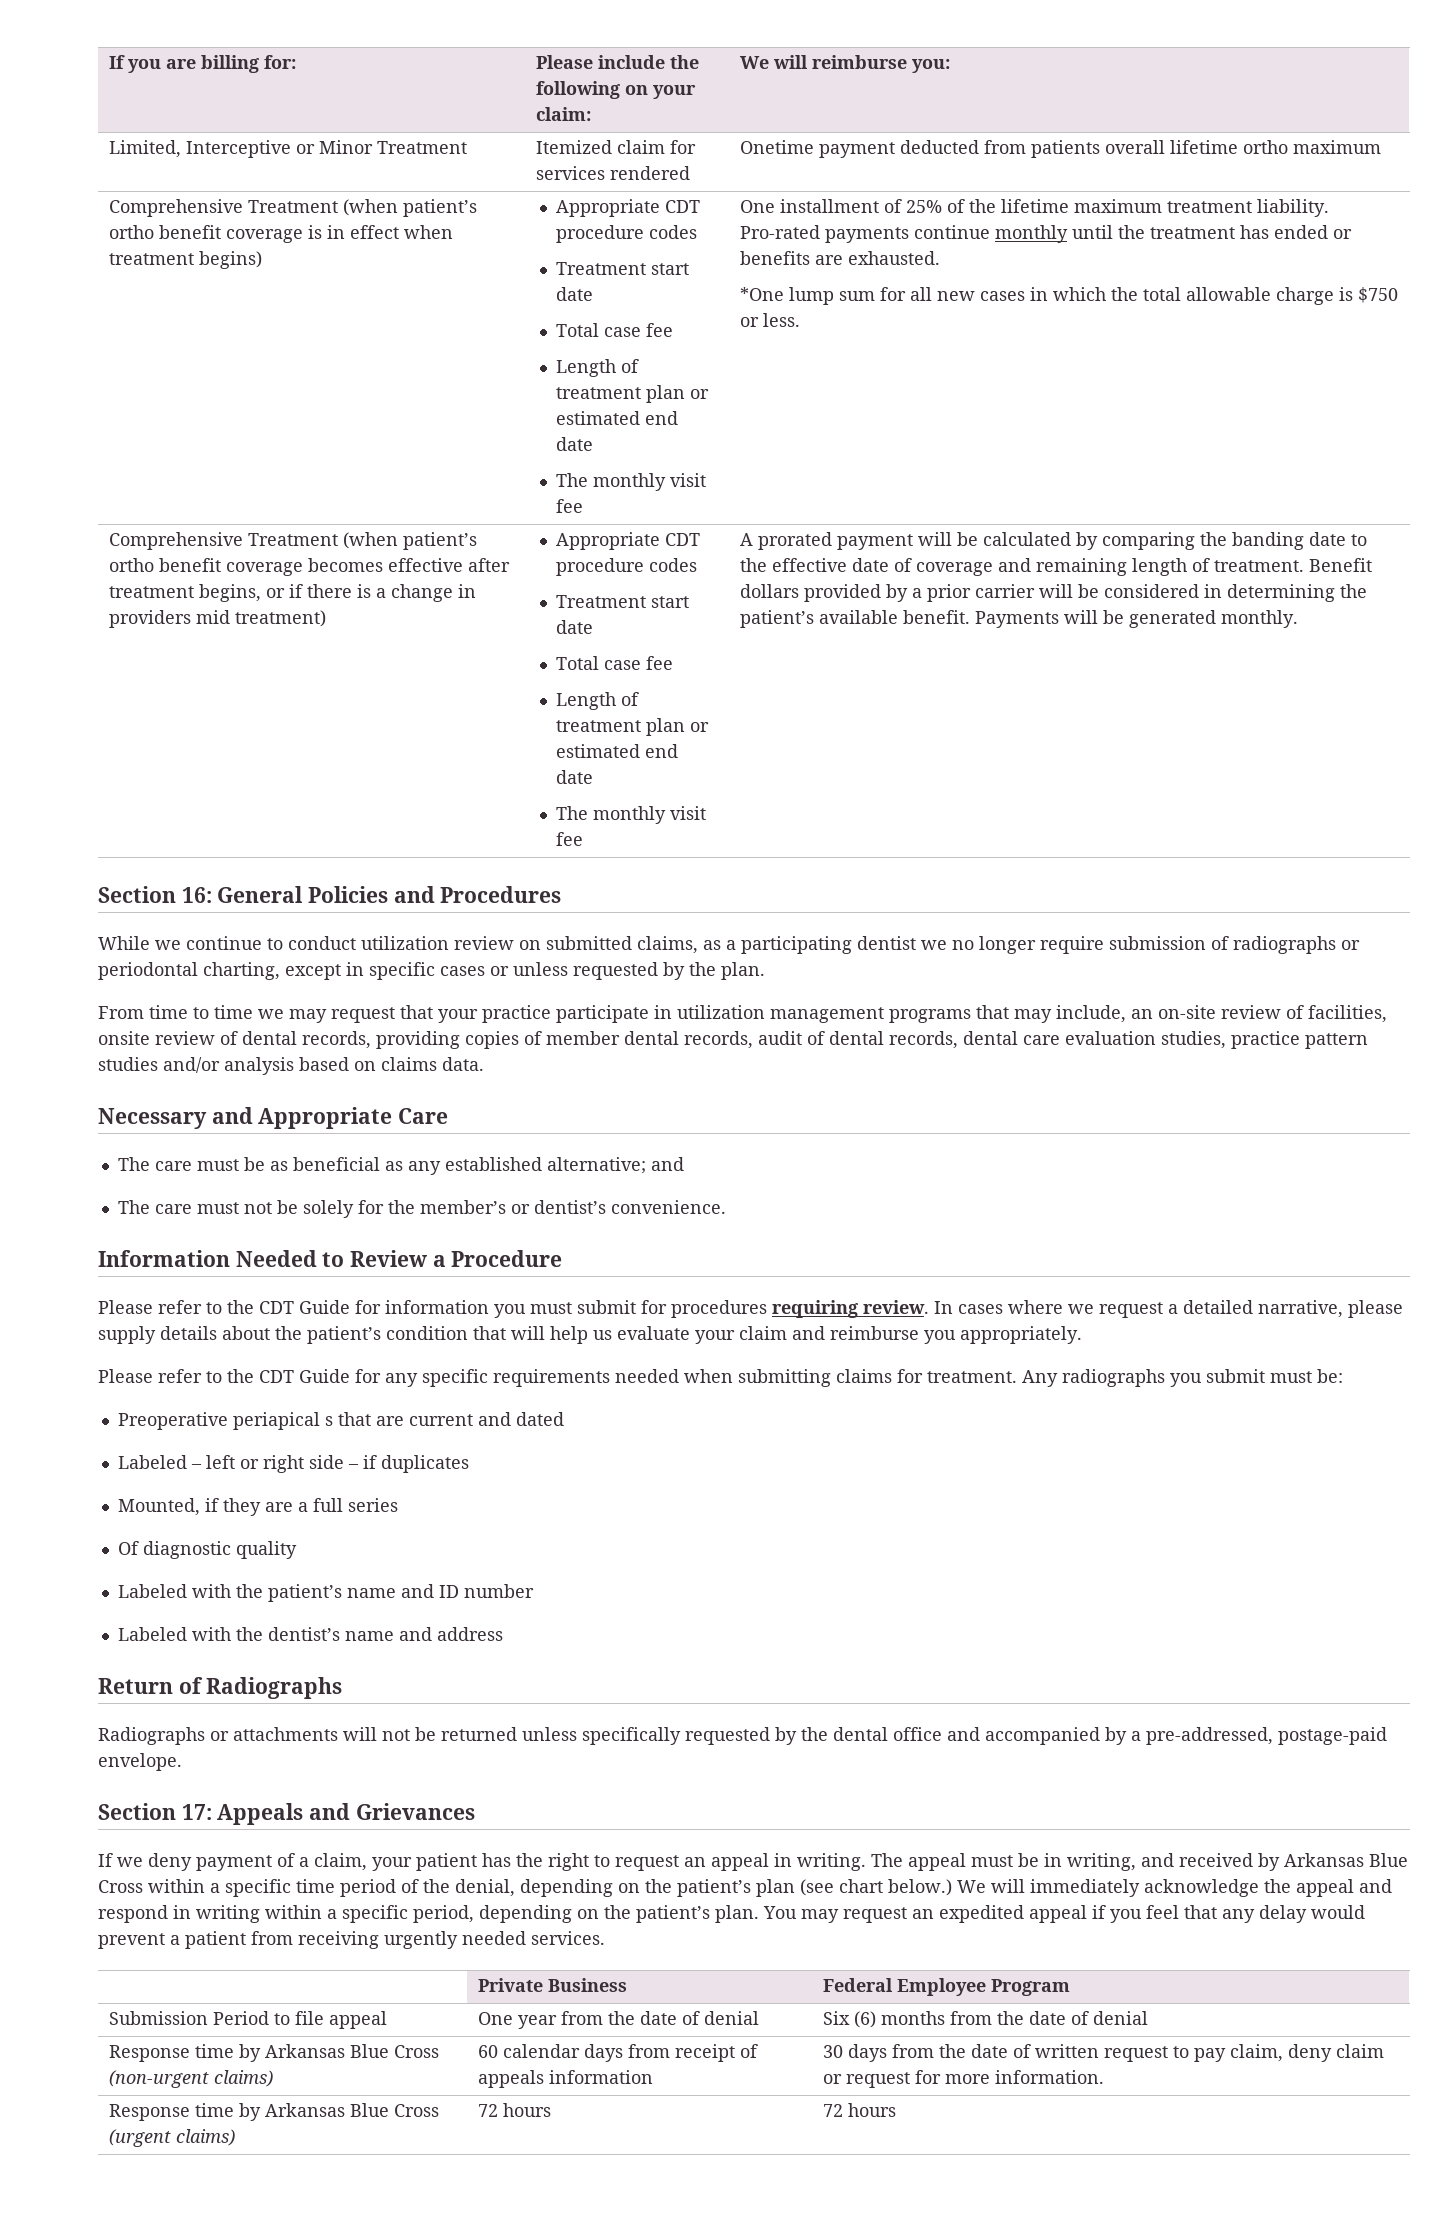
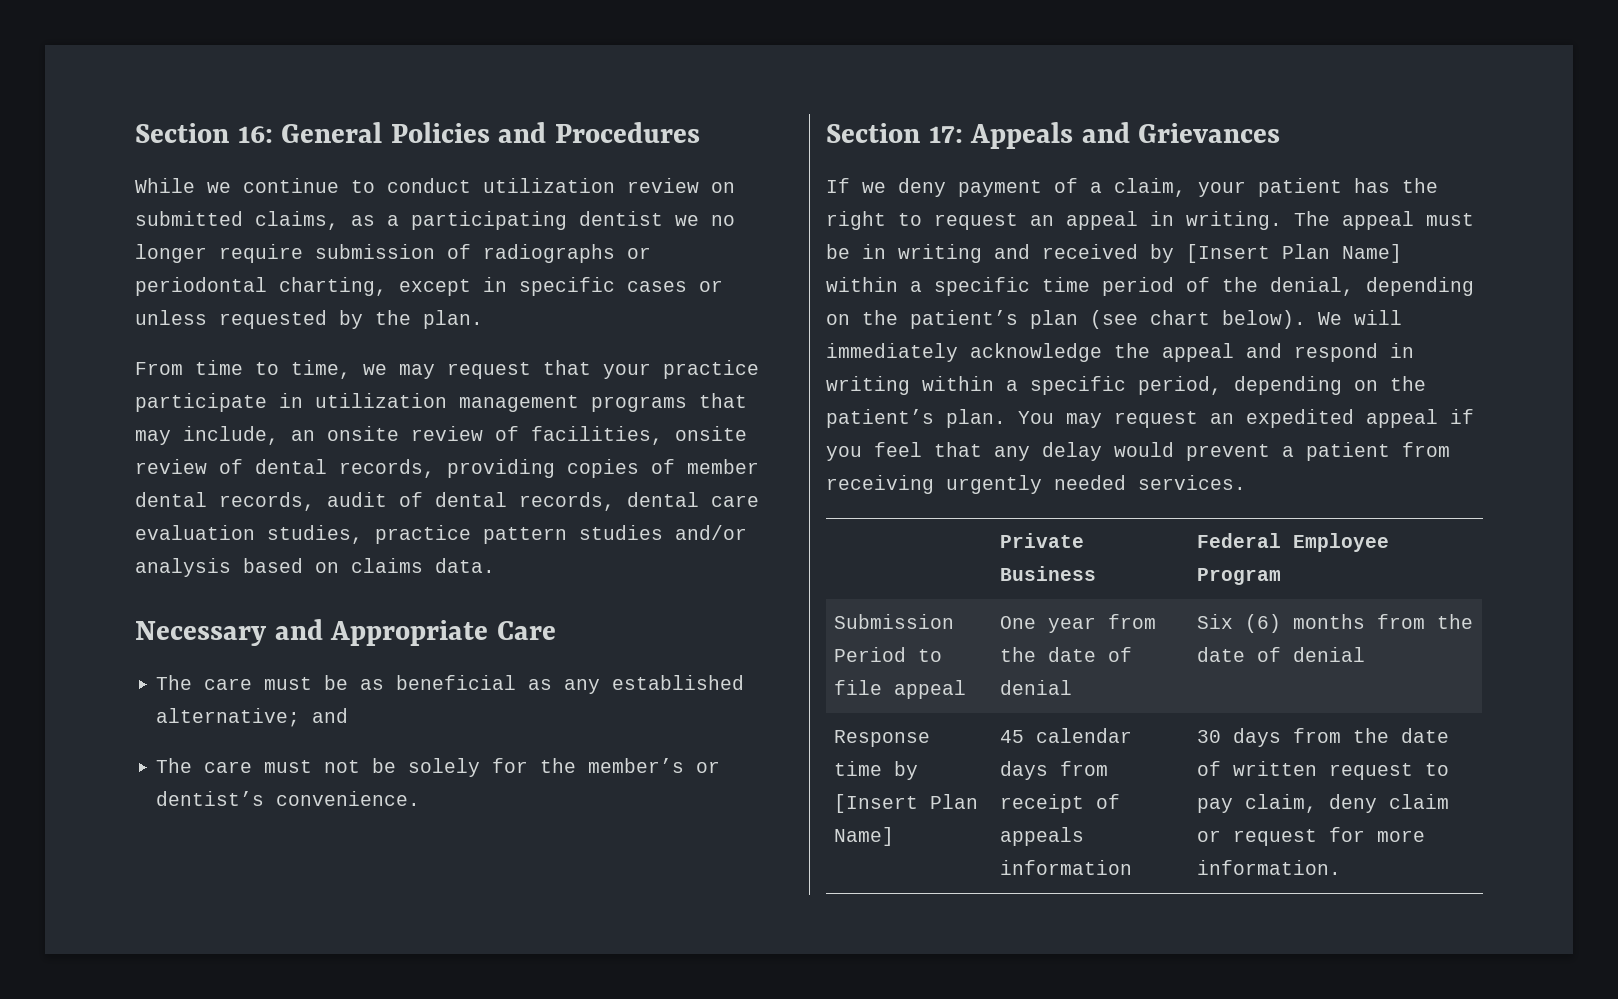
[109,55,297,73] [536,55,700,69] [536,81,697,99] [536,107,592,121] [740,55,951,73] [109,140,468,158] [536,140,697,154] [536,166,691,180] [740,140,1382,158] [109,199,478,217] [109,225,454,243] [109,251,263,269] [556,199,701,217] [556,225,698,243] [556,262,690,275] [556,287,594,301] [556,323,674,337] [556,359,640,377] [556,385,710,403] [556,411,679,425] [556,437,594,451] [556,473,707,491] [556,499,584,513] [740,199,1330,217] [740,225,1353,243] [740,251,941,265] [740,287,1399,305] [740,313,801,327] [109,532,478,550] [109,558,511,576] [109,584,477,602] [109,610,327,628] [556,532,701,550] [556,558,698,576] [556,595,690,608] [556,620,594,634] [556,656,674,670] [556,692,640,710] [556,718,710,736] [556,744,679,758] [556,770,594,784] [556,806,707,824] [556,832,584,846] [740,532,1368,550] [740,558,1373,576] [740,584,1368,602] [740,610,1299,628] If you are billing for: | Please include the following on your claim: | We will reimburse you: // Limited, Interceptive or Minor Treatment | Itemized claim for services rendered | Onetime payment deducted from patients overall lifetime ortho maximum // Comprehensive Treatment (when patient’s ortho benefit coverage is in effect when treatment begins) | Appropriate CDT procedure codes // Treatment start date // Total case fee // Length of treatment plan or estimated end date // The monthly visit fee | One installment of 25% of the lifetime maximum treatment liability. Pro-rated payments continue monthly until the treatment has ended or benefits are exhausted. // *One lump sum for all new cases in which the total allowable charge is $750 or less. // Comprehensive Treatment (when patient’s ortho benefit coverage becomes effective after treatment begins, or if there is a change in providers mid treatment) | Appropriate CDT procedure codes // Treatment start date // Total case fee // Length of treatment plan or estimated end date // The monthly visit fee | A prorated payment will be calculated by comparing the banding date to the effective date of coverage and remaining length of treatment. Benefit dollars provided by a prior carrier will be considered in determining the patient’s available benefit. Payments will be generated monthly. // -> (135, 133) none
[214,1005,253,1019] time -> [291,360,351,379] time,
[1158,1005,1216,1019] on-site -> [327,426,399,441] onsite
[98,1250,563,1267] [98,1300,1403,1318] [98,1326,1082,1344] [98,1369,1343,1387] [117,1412,564,1430] [117,1455,469,1473] [117,1498,398,1516] [117,1541,297,1559] [117,1584,534,1602] [117,1627,503,1641] [98,1677,343,1699] [98,1727,1387,1745] [98,1753,182,1771] // Information Needed to Review a Procedure // Please refer to the CDT Guide for information you must submit for procedures requiring review. In cases where we request a detailed narrative, please supply details about the patient’s condition that will help us evaluate your claim and reimburse you appropriately. // Please refer to the CDT Guide for any specific requirements needed when submitting claims for treatment. Any radiographs you submit must be: // Preoperative periapical s that are current and dated // Labeled – left or right side – if duplicates // Mounted, if they are a full series // Of diagnostic quality // Labeled with the patient’s name and ID number // Labeled with the dentist’s name and address // Return of Radiographs // Radiographs or attachments will not be returned unless specifically requested by the dental office and accompanied by a pre-addressed, postage-paid envelope. -> (421, 798) none
[1067,1853,1136,1871] writing, -> [898,244,982,263] writing
[1284,1853,1408,1867] [98,1880,143,1893] Arkansas Blue Cross -> [1186,244,1402,263] [Insert Plan Name]
[888,1879,952,1896] below.) -> [1222,310,1306,329] below).
[265,2044,440,2058] [109,2070,274,2088] [478,2045,499,2058] Arkansas Blue Cross (non-urgent claims) | 60 -> [834,794,979,813] [834,827,895,846] [1000,730,1025,743] [Insert Plan Name] | 45
[109,2103,440,2121] [109,2129,236,2147] [478,2103,552,2117] [823,2103,897,2117] // Response time by Arkansas Blue Cross (urgent claims) | 72 hours | 72 hours -> (1342, 867) none

